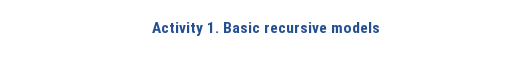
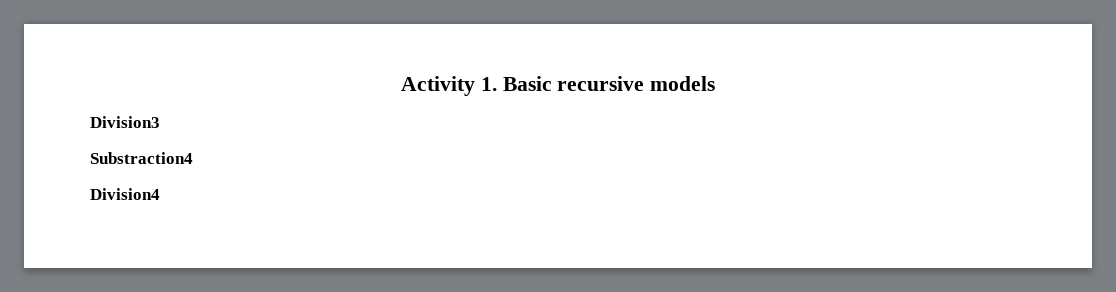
(381, 27) none -> [90,116,160,128] [90,152,193,164] [90,188,160,200] // Division3 // Substraction4 // Division4

